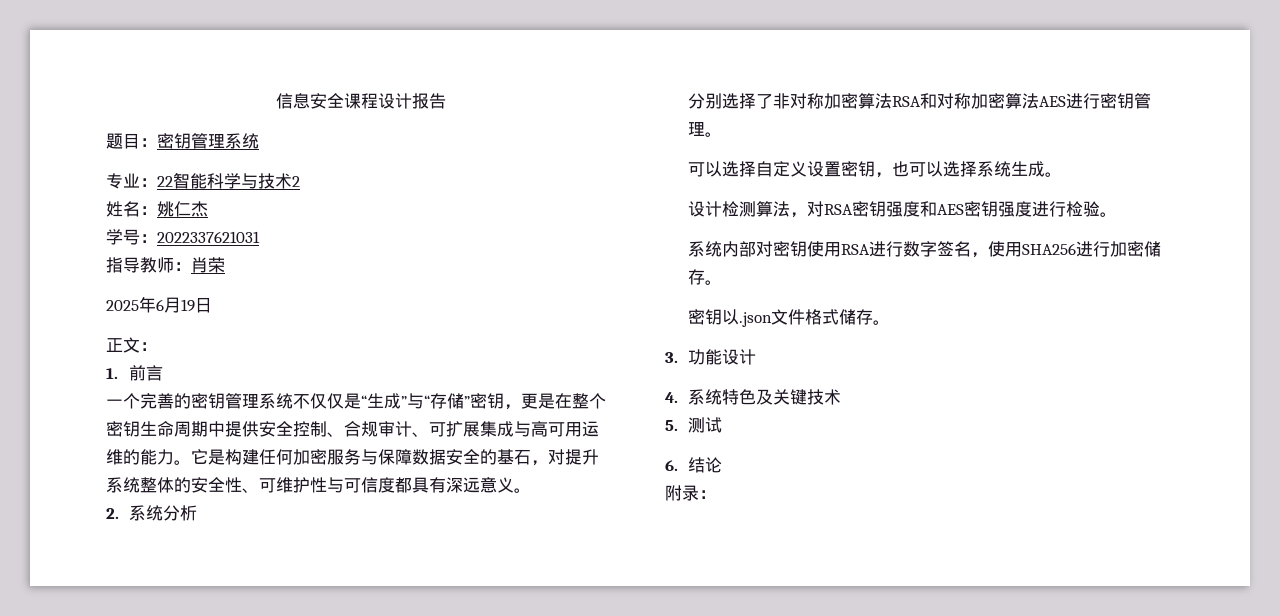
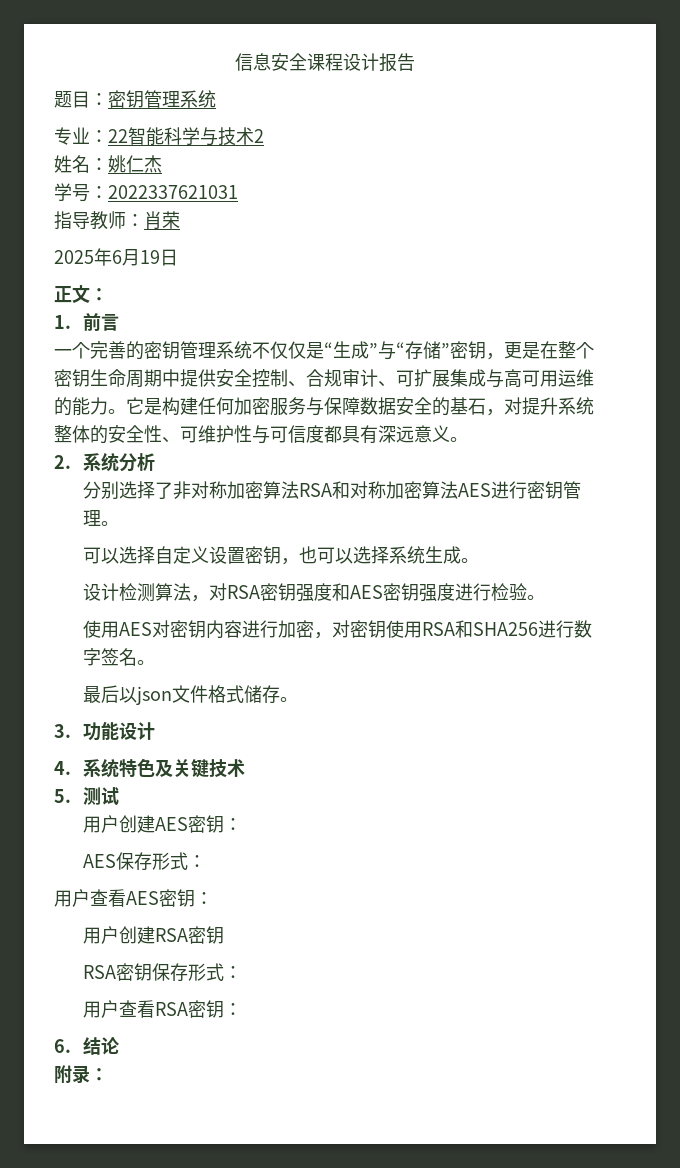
[687,241,756,257] 系统内部 -> [83,620,333,639] 使用AES对密钥内容进行加密，
(870, 249) none -> [455,620,539,638] 和SHA256
[970,241,1161,258] [687,269,722,285] [687,309,772,327] ，使用SHA256进行加密储存。 // 密钥以.json -> [137,660,156,665] [83,685,173,705] 。 // 最后以json
(722, 425) none -> [83,815,243,833] [83,852,207,870] [54,889,213,907] [83,926,225,944] [83,963,243,981] [83,1000,243,1018] // 用户创建AES密钥： // AES保存形式： // 用户查看AES密钥： // 用户创建RSA密钥 // RSA密钥保存形式： // 用户查看RSA密钥：

